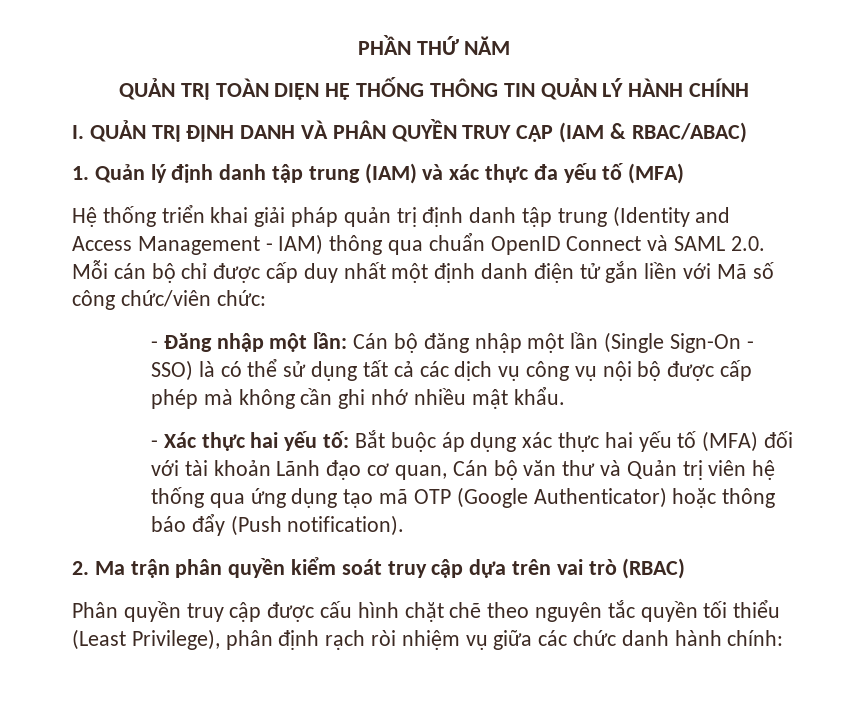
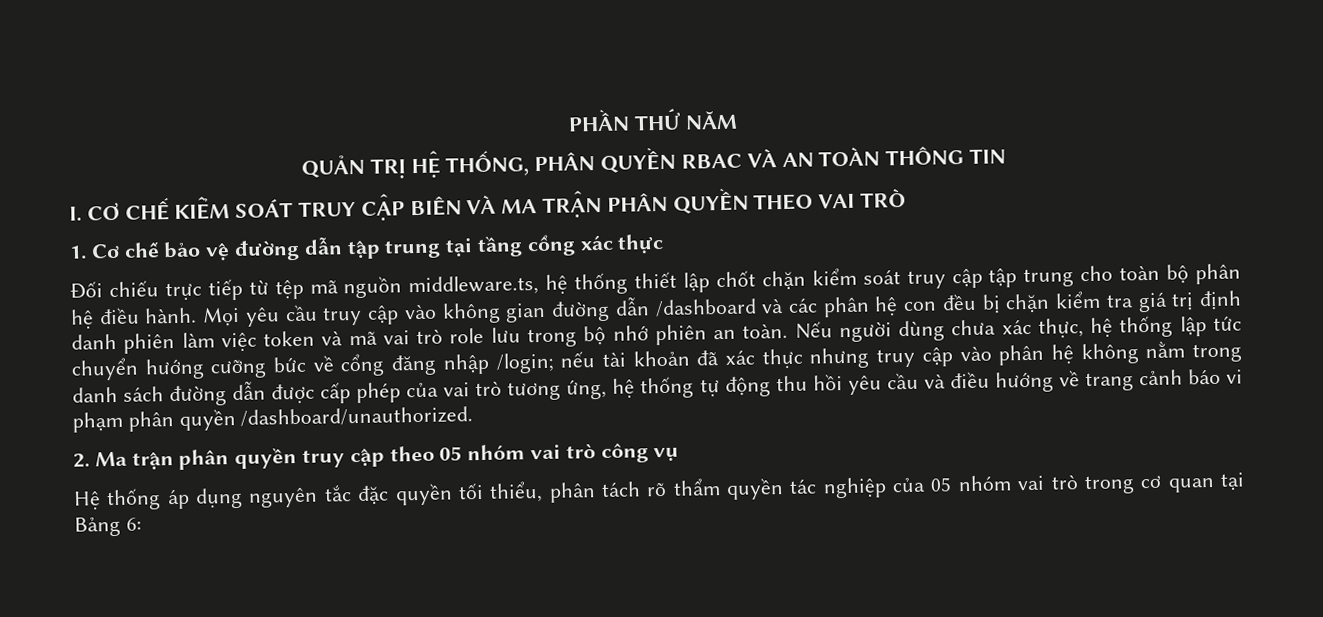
[215,77,749,100] [72,119,747,143] [72,163,685,184] [72,205,731,227] [72,233,765,255] [72,260,775,283] [72,290,266,310] [151,332,754,353] [151,359,752,381] [151,387,565,409] [151,430,793,452] [151,460,776,480] [151,487,776,508] [151,514,405,536] TOÀN DIỆN HỆ THỐNG THÔNG TIN QUẢN LÝ HÀNH CHÍNH // I. QUẢN TRỊ ĐỊNH DANH VÀ PHÂN QUYỀN TRUY CẬP (IAM & RBAC/ABAC) // 1. Quản lý định danh tập trung (IAM) và xác thực đa yếu tố (MFA) // Hệ thống triển khai giải pháp quản trị định danh tập trung (Identity and Access Management - IAM) thông qua chuẩn OpenID Connect và SAML 2.0. Mỗi cán bộ chỉ được cấp duy nhất một định danh điện tử gắn liền với Mã số công chức/viên chức: // - Đăng nhập một lần: Cán bộ đăng nhập một lần (Single Sign-On - SSO) là có thể sử dụng tất cả các dịch vụ công vụ nội bộ được cấp phép mà không cần ghi nhớ nhiều mật khẩu. // - Xác thực hai yếu tố: Bắt buộc áp dụng xác thực hai yếu tố (MFA) đối với tài khoản Lãnh đạo cơ quan, Cán bộ văn thư và Quản trị viên hệ thống qua ứng dụng tạo mã OTP (Google Authenticator) hoặc thông báo đẩy (Push notification). -> [410,146,1006,179] [69,187,907,222] [69,233,665,261] [70,263,1241,302] [70,290,1243,330] [71,315,1242,354] [71,340,1242,381] [72,368,1244,407] [72,406,474,433] HỆ THỐNG, PHÂN QUYỀN RBAC VÀ AN TOÀN THÔNG TIN // I. CƠ CHẾ KIỂM SOÁT TRUY CẬP BIÊN VÀ MA TRẬN PHÂN QUYỀN THEO VAI TRÒ // 1. Cơ chế bảo vệ đường dẫn tập trung tại tầng cổng xác thực // Đối chiếu trực tiếp từ tệp mã nguồn middleware.ts, hệ thống thiết lập chốt chặn kiểm soát truy cập tập trung cho toàn bộ phân hệ điều hành. Mọi yêu cầu truy cập vào không gian đường dẫn /dashboard và các phân hệ con đều bị chặn kiểm tra giá trị định danh phiên làm việc token và mã vai trò role lưu trong bộ nhớ phiên an toàn. Nếu người dùng chưa xác thực, hệ thống lập tức chuyển hướng cưỡng bức về cổng đăng nhập /login; nếu tài khoản đã xác thực nhưng truy cập vào phân hệ không nằm trong danh sách đường dẫn được cấp phép của vai trò tương ứng, hệ thống tự động thu hồi yêu cầu và điều hướng về trang cảnh báo vi phạm phân quyền /dashboard/unauthorized.
[291,557,686,579] [72,601,530,622] kiểm soát truy cập dựa trên vai trò (RBAC) // Phân quyền truy cập được cấu hình chặt chẽ theo -> [302,442,680,468] [73,487,244,511] truy cập theo 05 nhóm vai trò công vụ // Hệ thống áp dụng
(635, 609) none -> [357,485,390,506] đặc
[733,600,781,618] [72,629,784,650] thiểu (Least Privilege), phân định rạch ròi nhiệm vụ giữa các chức danh hành chính: -> [489,472,1245,503] [74,516,142,537] thiểu, phân tách rõ thẩm quyền tác nghiệp của 05 nhóm vai trò trong cơ quan tại Bảng 6:

